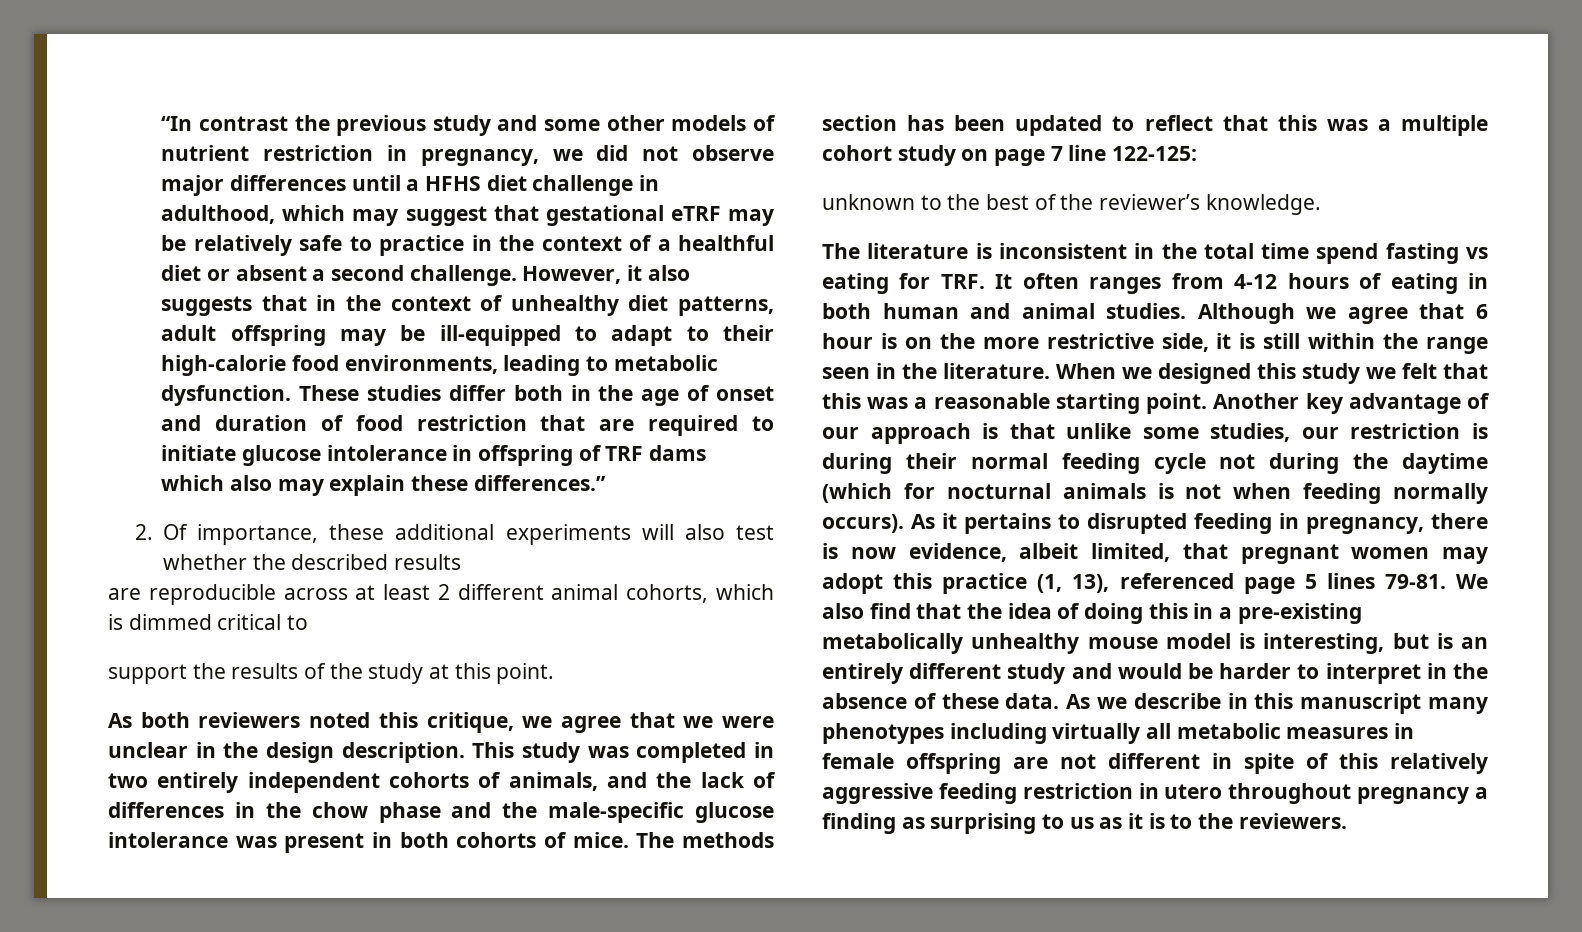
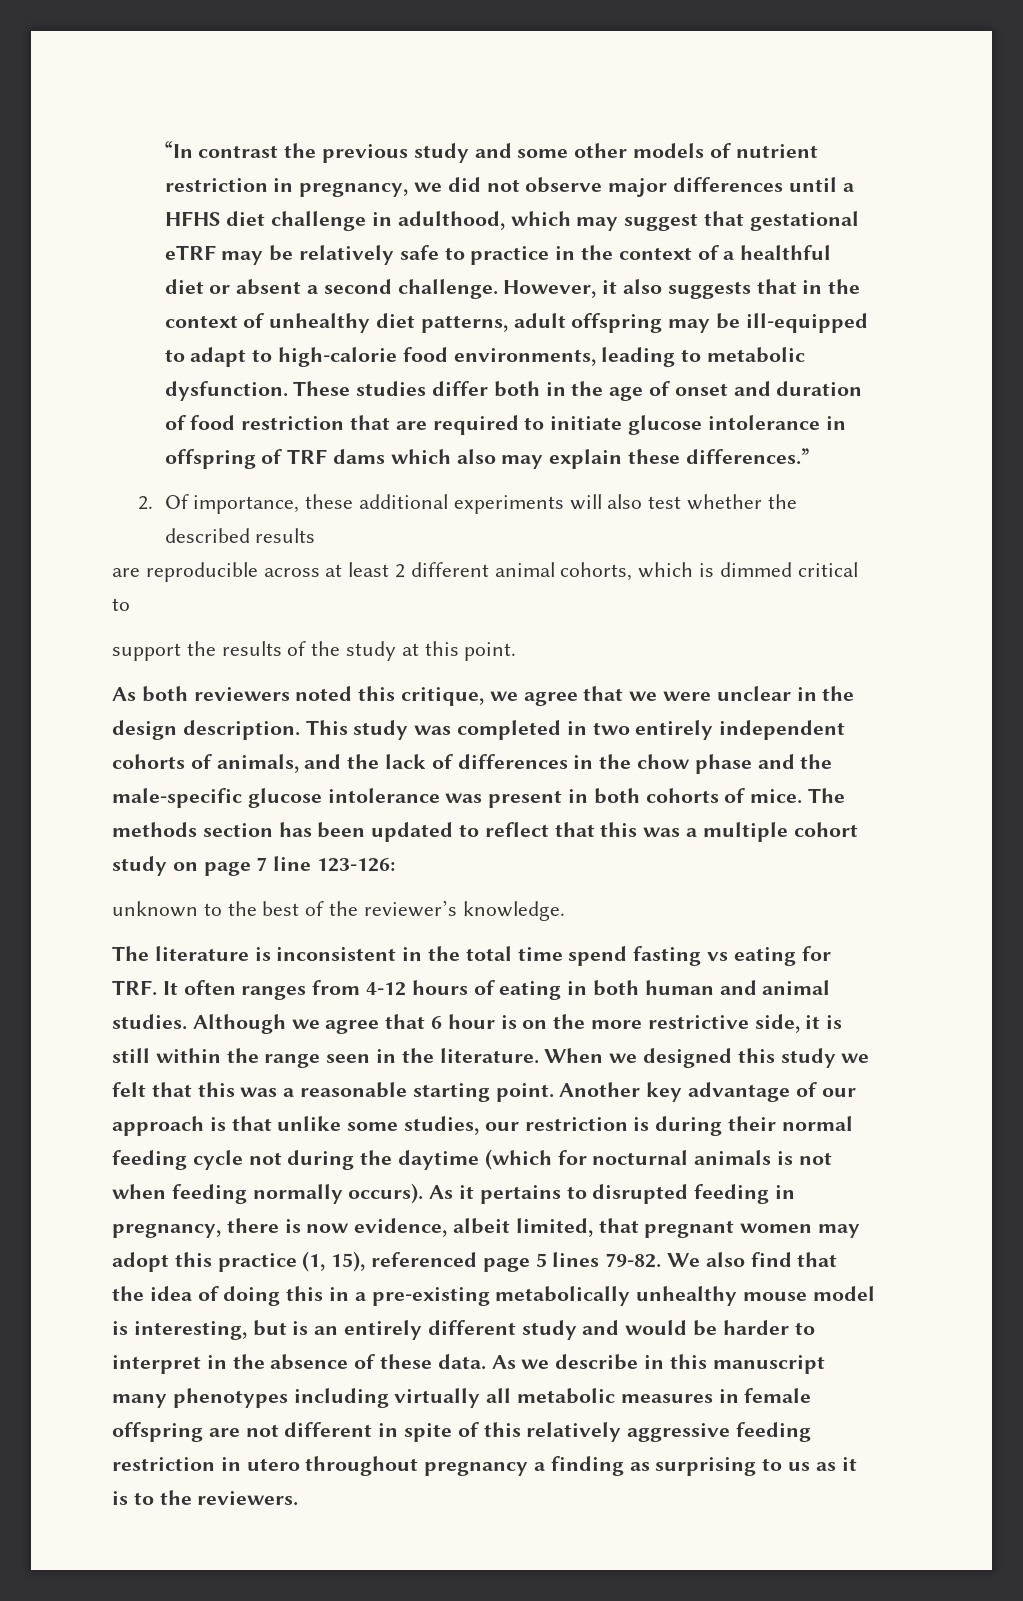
[723,325,775,341] their -> (273, 355) none
[1112,146,1198,161] 122-125: -> [317,858,396,872] 123-126:
[1072,574,1110,593] 13), -> [331,1251,366,1272] 15),
[1384,574,1446,589] 79-81. -> [605,1253,662,1268] 79-82.

